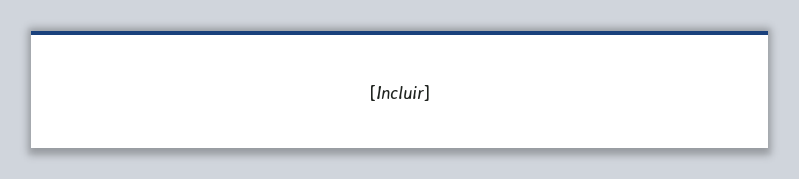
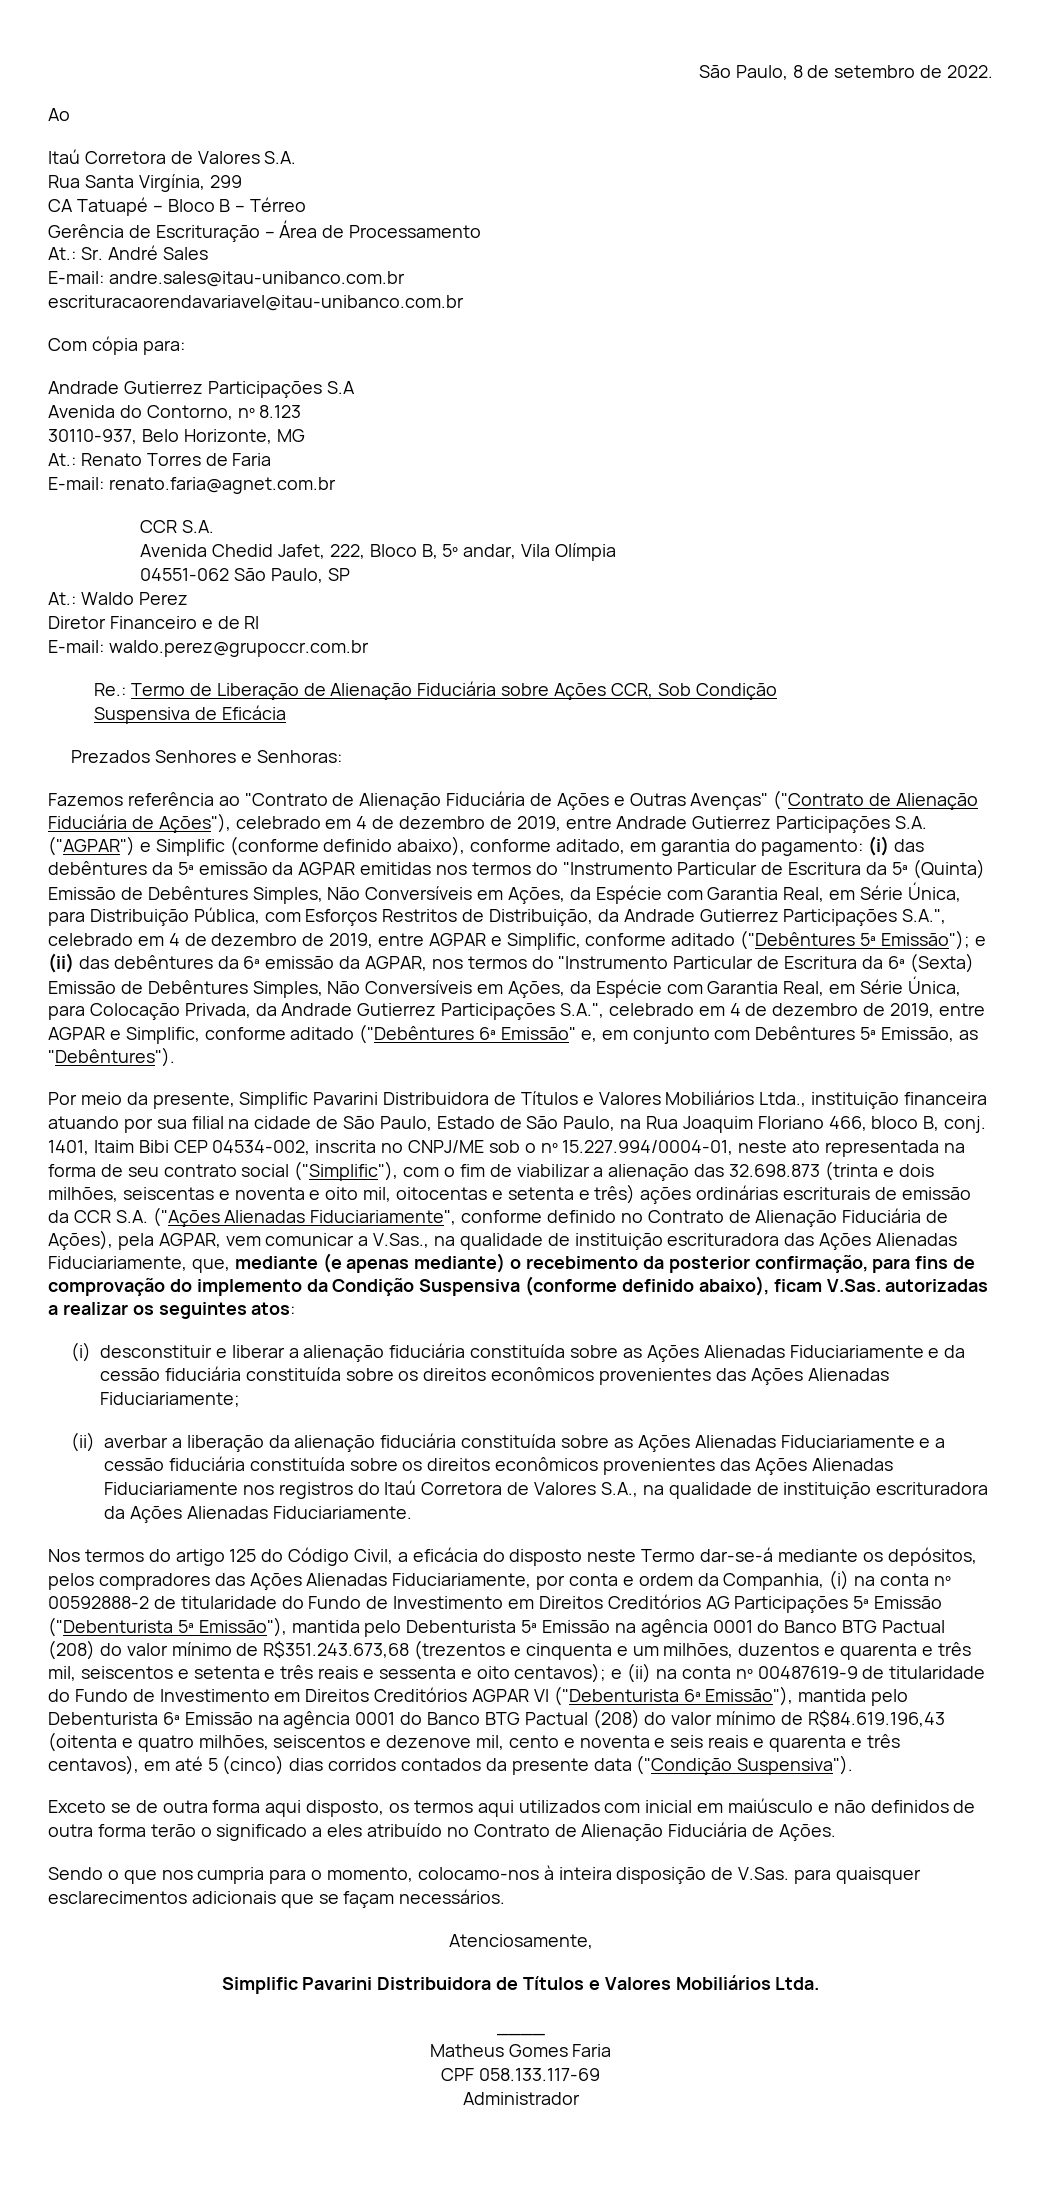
[369,85,430,101] [Incluir] -> [698,65,994,80] [48,108,70,121] [48,149,297,164] [48,174,242,192] [48,197,307,216] [48,220,482,242] [48,245,208,260] [48,271,405,287] [48,295,464,311] [48,336,185,355] [48,381,355,398] [48,405,302,420] [48,429,305,444] [48,453,272,466] [48,477,336,494] [140,520,215,533] [140,543,616,561] [140,568,350,583] [48,592,188,605] [48,616,260,629] [48,640,369,657] [94,681,777,700] [94,705,286,724] [71,750,342,763] [48,790,979,810] [48,813,928,833] [48,836,925,856] [48,859,985,879] [48,882,961,904] [48,907,947,926] [48,930,986,950] [48,953,974,973] [48,976,961,998] [48,1003,985,1020] [48,1024,978,1044] [48,1047,175,1067] [48,1090,988,1109] [48,1116,987,1133] [48,1140,965,1157] [48,1161,934,1181] [48,1184,971,1204] [48,1207,949,1227] [48,1230,958,1250] [48,1253,976,1273] [48,1276,989,1296] [48,1302,296,1319] [71,1342,966,1362] [100,1366,889,1385] [100,1392,241,1407] [71,1432,946,1452] [104,1456,893,1475] [104,1480,989,1499] [104,1506,412,1523] [48,1547,977,1566] [48,1570,951,1590] [48,1594,943,1613] [48,1617,946,1637] [48,1640,971,1660] [48,1663,986,1683] [48,1686,909,1706] [48,1709,945,1729] [48,1732,900,1752] [48,1755,854,1775] [48,1798,976,1817] [48,1822,837,1841] [48,1865,921,1884] [48,1889,506,1908] [448,1934,593,1949] [221,1975,820,1994] [496,2033,545,2036] [429,2044,612,2057] [441,2068,600,2081] [462,2092,580,2105] São Paulo, 8 de setembro de 2022. // Ao // Itaú Corretora de Valores S.A. // Rua Santa Virgínia, 299 // CA Tatuapé – Bloco B – Térreo // Gerência de Escrituração – Área de Processamento // At.: Sr. André Sales // E-mail: andre.sales@itau-unibanco.com.br // escrituracaorendavariavel@itau-unibanco.com.br // Com cópia para: // Andrade Gutierrez Participações S.A // Avenida do Contorno, nº 8.123 // 30110-937, Belo Horizonte, MG // At.: Renato Torres de Faria // E-mail: renato.faria@agnet.com.br // CCR S.A. // Avenida Chedid Jafet, 222, Bloco B, 5º andar, Vila Olímpia // 04551-062 São Paulo, SP // At.: Waldo Perez // Diretor Financeiro e de RI // E-mail: waldo.perez@grupoccr.com.br // Re.: Termo de Liberação de Alienação Fiduciária sobre Ações CCR, Sob Condição // Suspensiva de Eficácia // Prezados Senhores e Senhoras: // Fazemos referência ao "Contrato de Alienação Fiduciária de Ações e Outras Avenças" ("Contrato de Alienação Fiduciária de Ações"), celebrado em 4 de dezembro de 2019, entre Andrade Gutierrez Participações S.A. ("AGPAR") e Simplific (conforme definido abaixo), conforme aditado, em garantia do pagamento: (i) das debêntures da 5ª emissão da AGPAR emitidas nos termos do "Instrumento Particular de Escritura da 5ª (Quinta) Emissão de Debêntures Simples, Não Conversíveis em Ações, da Espécie com Garantia Real, em Série Única, para Distribuição Pública, com Esforços Restritos de Distribuição, da Andrade Gutierrez Participações S.A.", celebrado em 4 de dezembro de 2019, entre AGPAR e Simplific, conforme aditado ("Debêntures 5ª Emissão"); e (ii) das debêntures da 6ª emissão da AGPAR, nos termos do "Instrumento Particular de Escritura da 6ª (Sexta) Emissão de Debêntures Simples, Não Conversíveis em Ações, da Espécie com Garantia Real, em Série Única, para Colocação Privada, da Andrade Gutierrez Participações S.A.", celebrado em 4 de dezembro de 2019, entre AGPAR e Simplific, conforme aditado ("Debêntures 6ª Emissão" e, em conjunto com Debêntures 5ª Emissão, as "Debêntures"). // Por meio da presente, Simplific Pavarini Distribuidora de Títulos e Valores Mobiliários Ltda., instituição financeira atuando por sua filial na cidade de São Paulo, Estado de São Paulo, na Rua Joaquim Floriano 466, bloco B, conj. 1401, Itaim Bibi CEP 04534-002, inscrita no CNPJ/ME sob o nº 15.227.994/0004-01, neste ato representada na forma de seu contrato social ("Simplific"), com o fim de viabilizar a alienação das 32.698.873 (trinta e dois milhões, seiscentas e noventa e oito mil, oitocentas e setenta e três) ações ordinárias escriturais de emissão da CCR S.A. ("Ações Alienadas Fiduciariamente", conforme definido no Contrato de Alienação Fiduciária de Ações), pela AGPAR, vem comunicar a V.Sas., na qualidade de instituição escrituradora das Ações Alienadas Fiduciariamente, que, mediante (e apenas mediante) o recebimento da posterior confirmação, para fins de comprovação do implemento da Condição Suspensiva (conforme definido abaixo), ficam V.Sas. autorizadas a realizar os seguintes atos: // (i) desconstituir e liberar a alienação fiduciária constituída sobre as Ações Alienadas Fiduciariamente e da cessão fiduciária constituída sobre os direitos econômicos provenientes das Ações Alienadas Fiduciariamente; // (ii) averbar a liberação da alienação fiduciária constituída sobre as Ações Alienadas Fiduciariamente e a cessão fiduciária constituída sobre os direitos econômicos provenientes das Ações Alienadas Fiduciariamente nos registros do Itaú Corretora de Valores S.A., na qualidade de instituição escrituradora da Ações Alienadas Fiduciariamente. // Nos termos do artigo 125 do Código Civil, a eficácia do disposto neste Termo dar-se-á mediante os depósitos, pelos compradores das Ações Alienadas Fiduciariamente, por conta e ordem da Companhia, (i) na conta nº 00592888-2 de titularidade do Fundo de Investimento em Direitos Creditórios AG Participações 5ª Emissão ("Debenturista 5ª Emissão"), mantida pelo Debenturista 5ª Emissão na agência 0001 do Banco BTG Pactual (208) do valor mínimo de R$351.243.673,68 (trezentos e cinquenta e um milhões, duzentos e quarenta e três mil, seiscentos e setenta e três reais e sessenta e oito centavos); e (ii) na conta nº 00487619-9 de titularidade do Fundo de Investimento em Direitos Creditórios AGPAR VI ("Debenturista 6ª Emissão"), mantida pelo Debenturista 6ª Emissão na agência 0001 do Banco BTG Pactual (208) do valor mínimo de R$84.619.196,43 (oitenta e quatro milhões, seiscentos e dezenove mil, cento e noventa e seis reais e quarenta e três centavos), em até 5 (cinco) dias corridos contados da presente data ("Condição Suspensiva"). // Exceto se de outra forma aqui disposto, os termos aqui utilizados com inicial em maiúsculo e não definidos de outra forma terão o significado a eles atribuído no Contrato de Alienação Fiduciária de Ações. // Sendo o que nos cumpria para o momento, colocamo-nos à inteira disposição de V.Sas. para quaisquer esclarecimentos adicionais que se façam necessários. // Atenciosamente, // Simplific Pavarini Distribuidora de Títulos e Valores Mobiliários Ltda. // ____ // Matheus Gomes Faria // CPF 058.133.117-69 // Administrador

